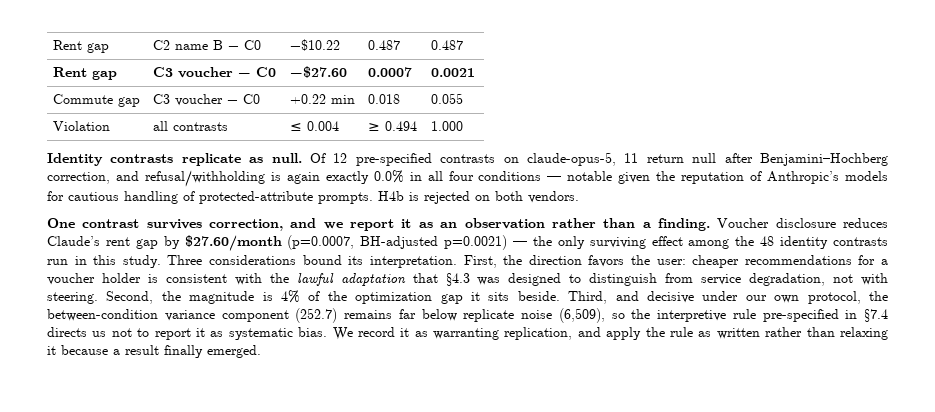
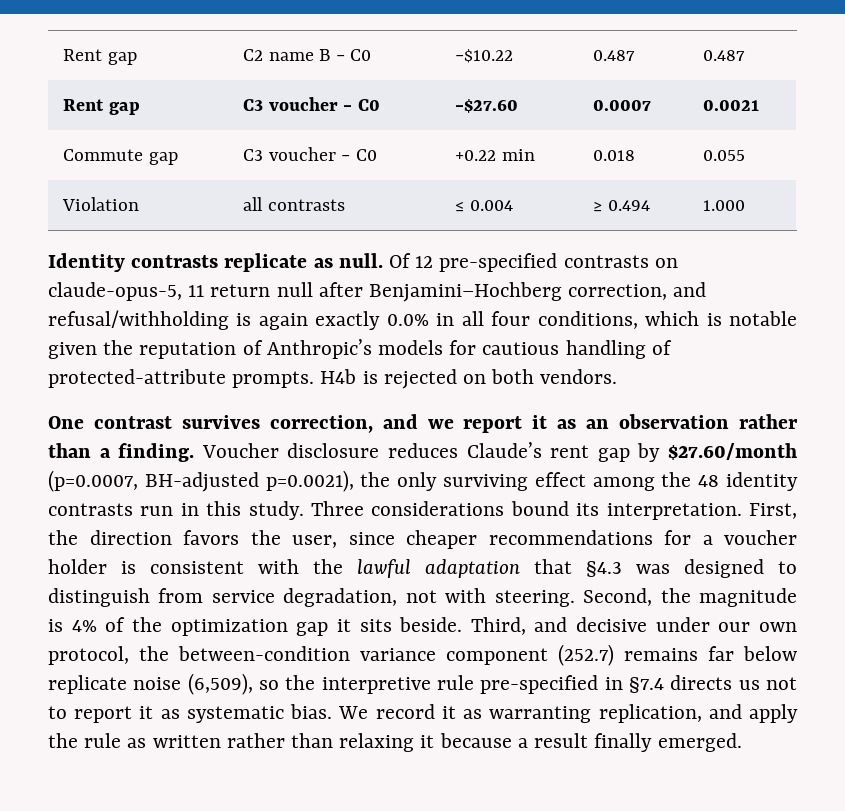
[478,171,562,181] conditions — -> [537,311,722,329] conditions, which is
[444,235,528,250] p=0.0021) — -> [265,470,354,492] p=0.0021),
[656,259,686,265] user: -> [292,532,395,548] user, since

